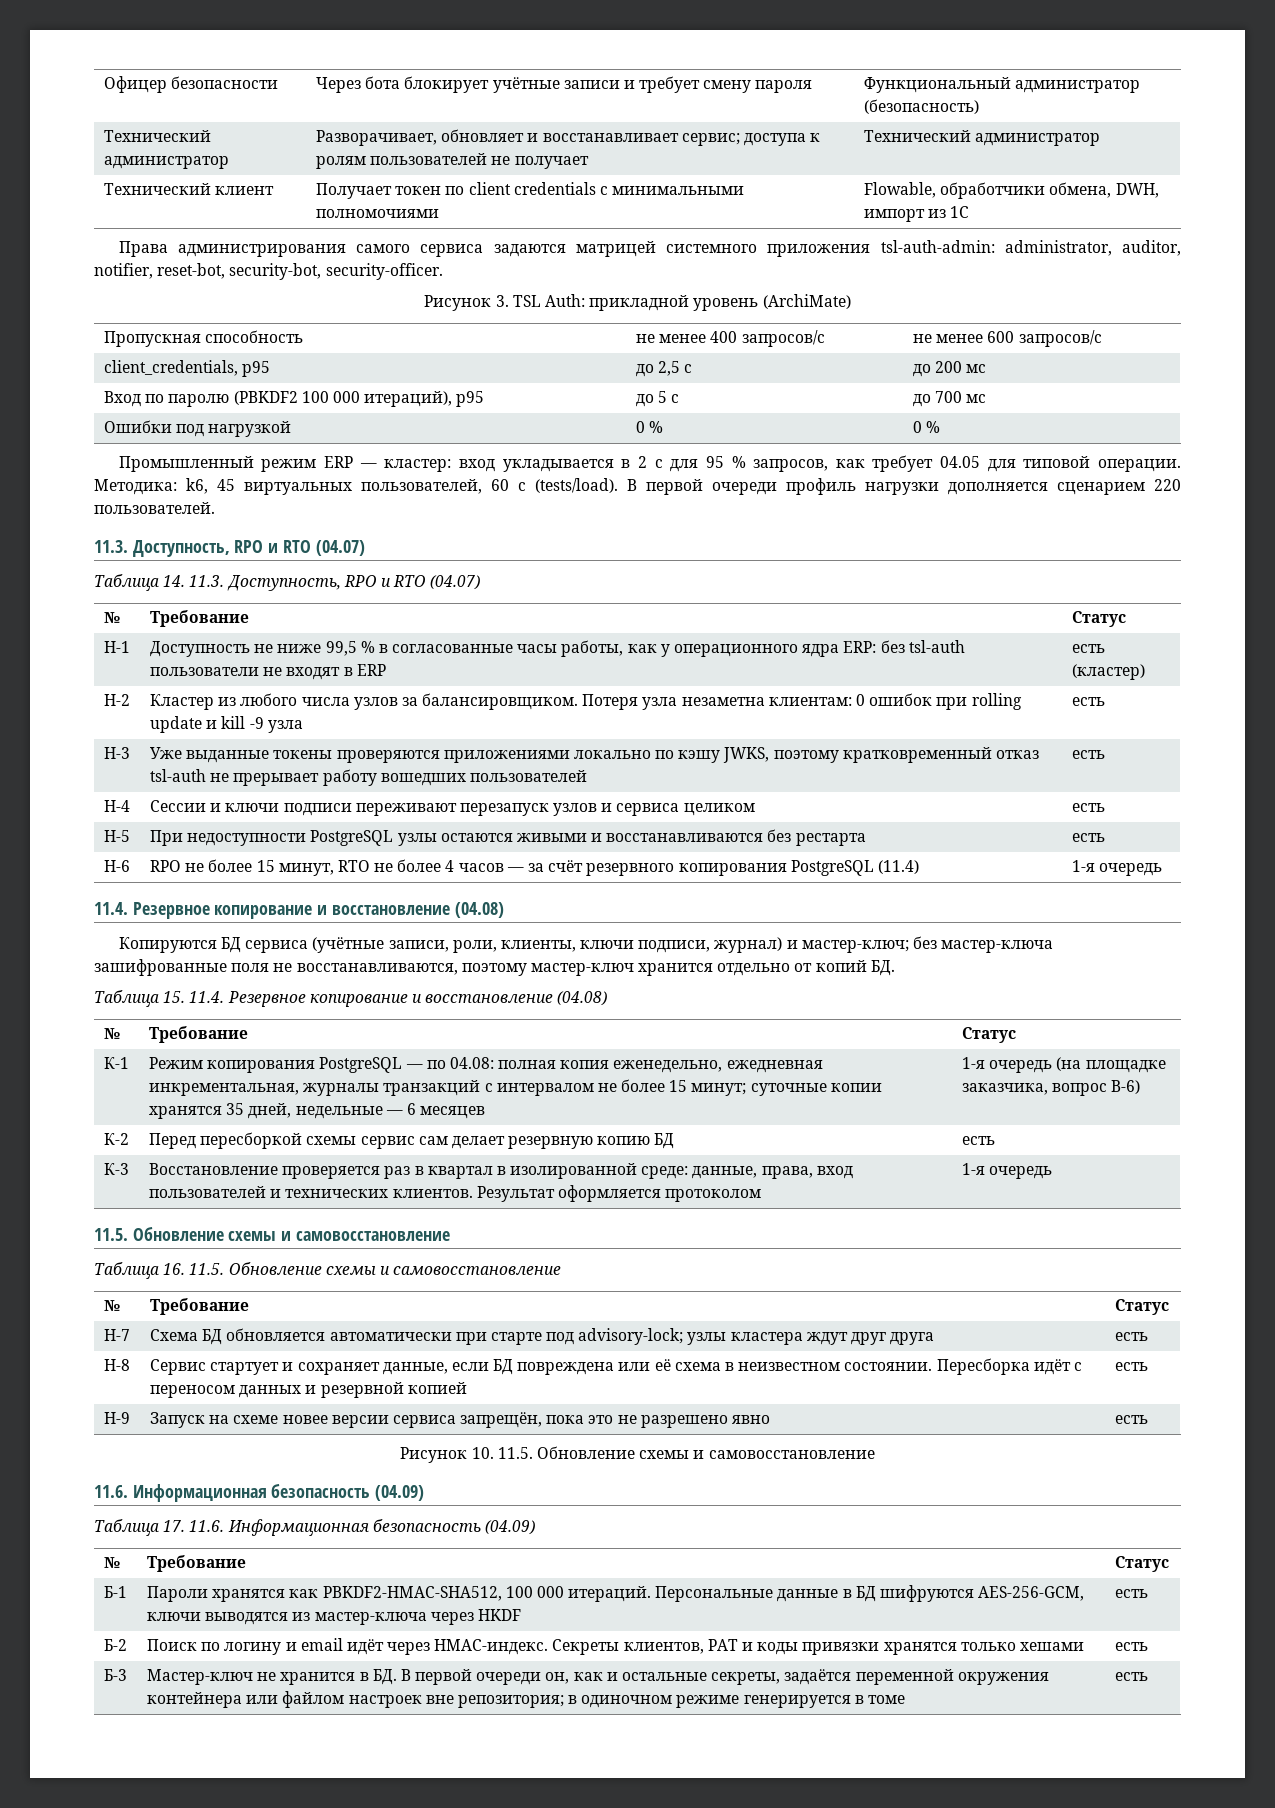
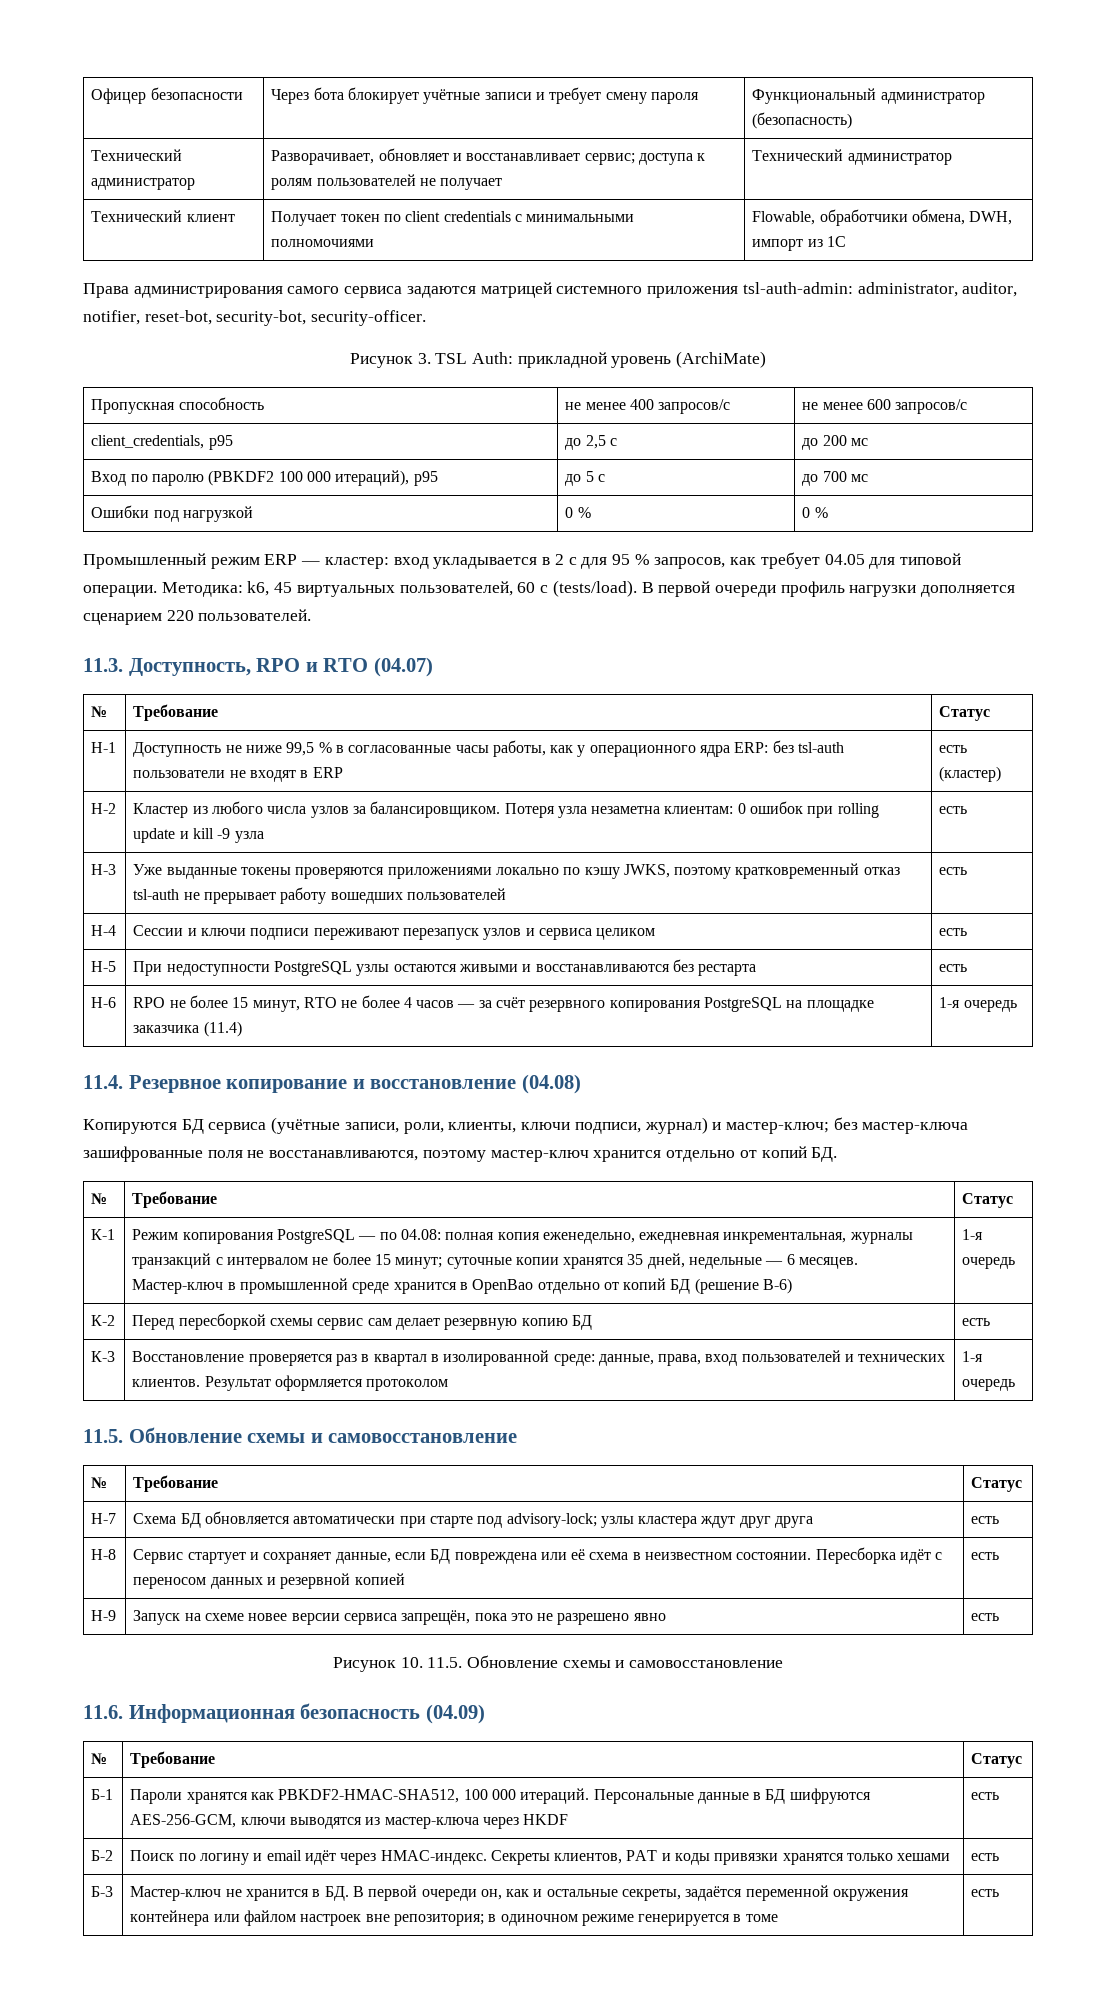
[94,574,481,591] // Таблица 14. 11.3. Доступность, RPO и RTO (04.07) -> (433, 667) none
(874, 868) none -> [786,1000,874,1012] [133,1025,200,1033] на площадке заказчика
[94,990,608,1007] // Таблица 15. 11.4. Резервное копирование и восстановление (04.08) -> (838, 1154) none
[420,1106,486,1119] [961,1057,1166,1073] [961,1080,1141,1096] месяцев | 1-я очередь (на площадке заказчика, вопрос В-6) -> [799,1257,859,1269] [132,1278,793,1294] [962,1229,984,1240] [962,1257,1016,1269] месяцев. Мастер-ключ в промышленной среде хранится в OpenBao отдельно от копий БД (решение В-6) | 1-я очередь
[94,1262,562,1279] // Таблица 16. 11.5. Обновление схемы и самовосстановление -> (518, 1438) none
[94,1519,535,1536] // Таблица 17. 11.6. Информационная безопасность (04.09) -> (485, 1714) none

